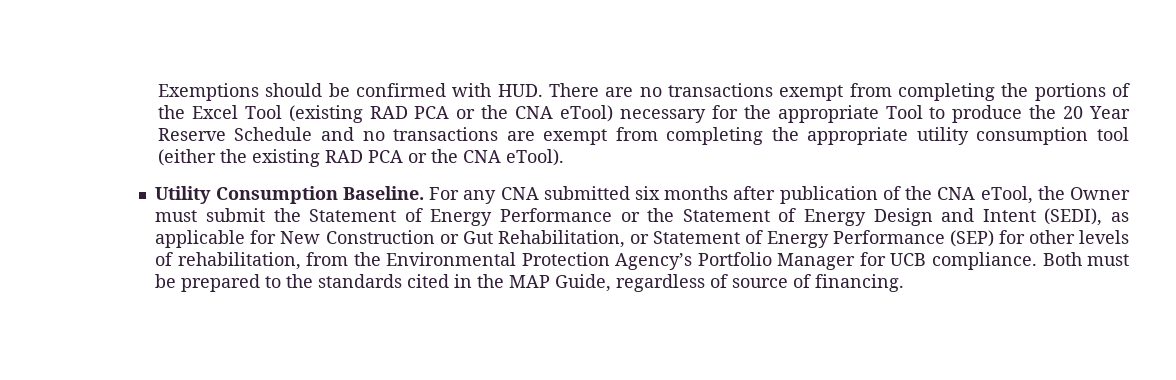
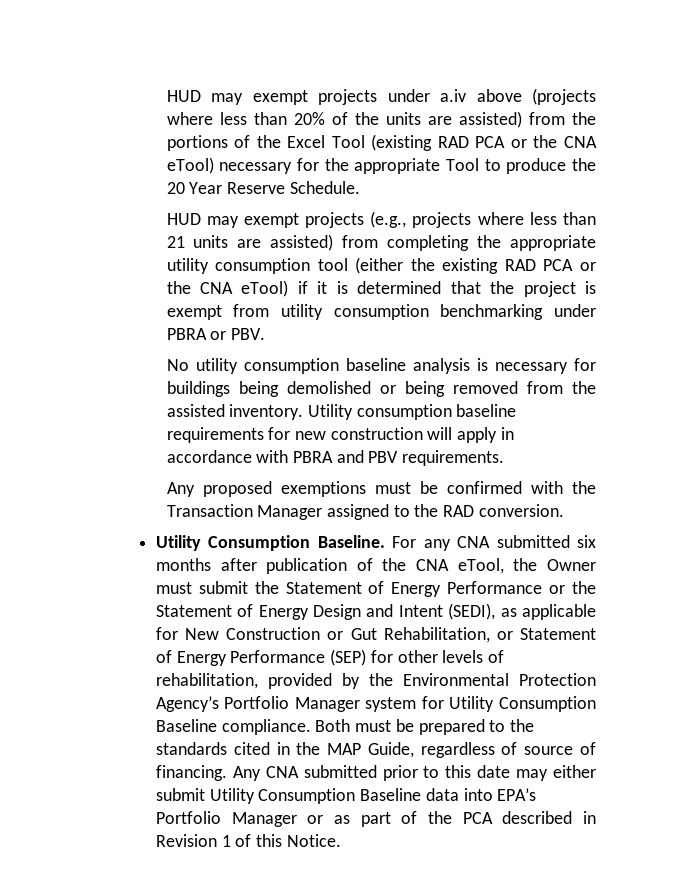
[157,83,995,101] Exemptions should be confirmed with HUD. There are no transactions exempt from completing -> [166,88,596,105] [166,111,565,128] HUD may exempt projects under a.iv above (projects where less than 20% of the units are assisted) from
[234,127,608,145] Schedule and no transactions are exempt -> [289,181,360,194] [166,211,596,228] [166,234,334,251] Schedule. // HUD may exempt projects (e.g., projects where less than 21 units are assisted)
[505,149,564,166] eTool). -> [241,280,596,297] [166,304,596,320] [166,328,265,340] [166,358,597,374] [166,381,597,397] [166,404,517,420] [166,427,514,443] [166,450,505,466] [166,481,597,497] [166,504,564,520] eTool) if it is determined that the project is exempt from utility consumption benchmarking under PBRA or PBV. // No utility consumption baseline analysis is necessary for buildings being demolished or being removed from the assisted inventory. Utility consumption baseline requirements for new construction will apply in accordance with PBRA and PBV requirements. // Any proposed exemptions must be confirmed with the Transaction Manager assigned to the RAD conversion.
[306,252,349,266] from -> [267,673,360,689] provided by
[859,252,927,266] for UCB -> [365,696,596,712] [155,719,217,732] system for Utility Consumption Baseline
(905, 283) none -> [232,765,597,781] [155,788,537,804] [155,811,597,827] [155,834,341,847] Any CNA submitted prior to this date may either submit Utility Consumption Baseline data into EPA’s Portfolio Manager or as part of the PCA described in Revision 1 of this Notice.

